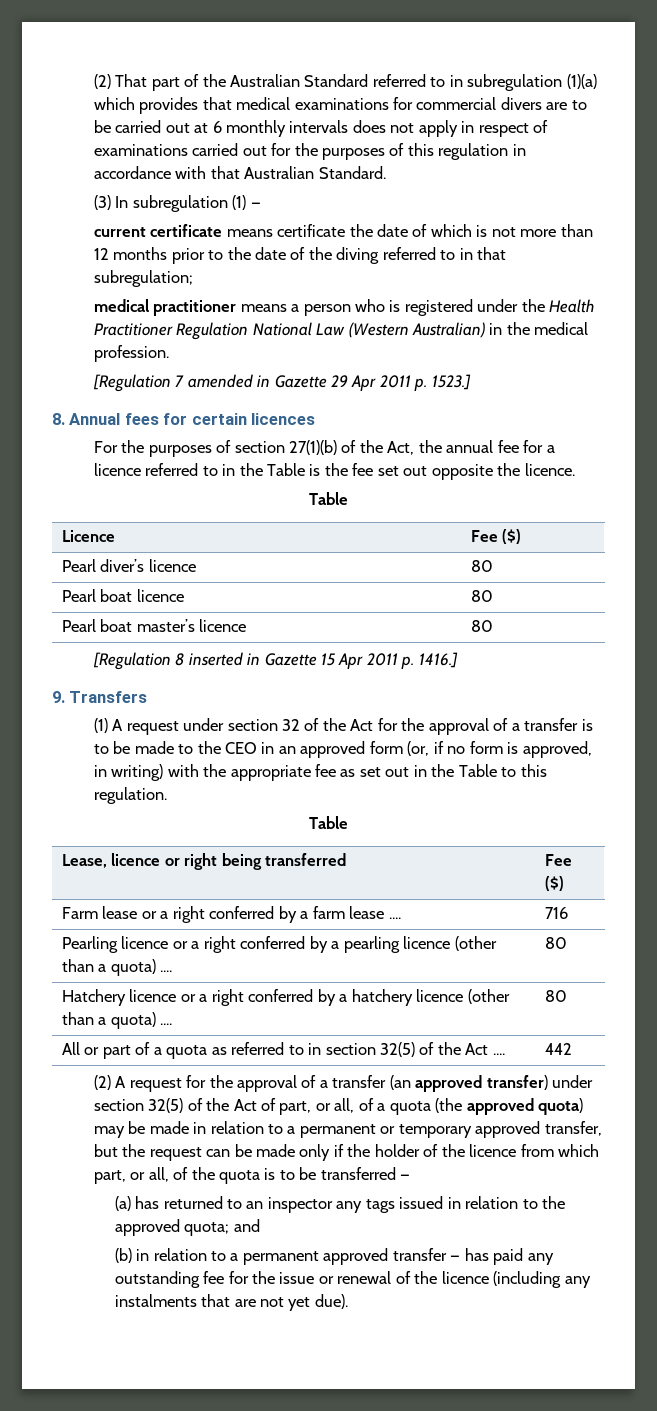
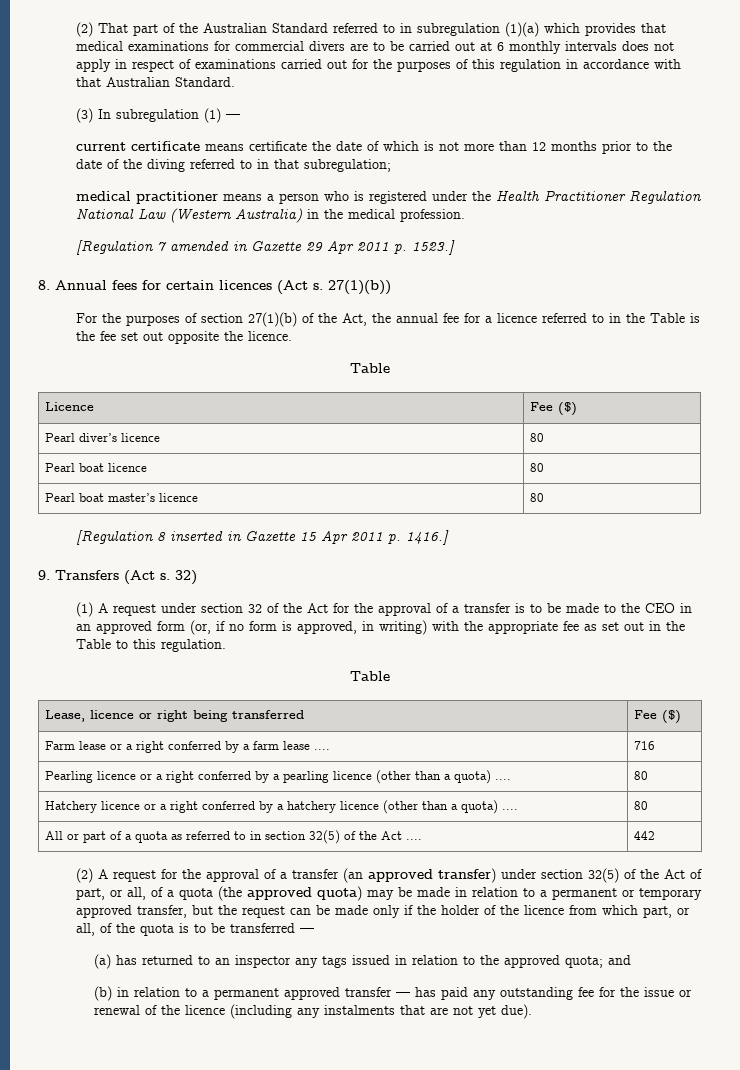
[412,322,486,338] Australian) -> [234,208,302,223] Australia)
(316, 419) none -> [277,280,391,295] (Act s. 27(1)(b))
(148, 697) none -> [124,570,197,585] (Act s. 32)

